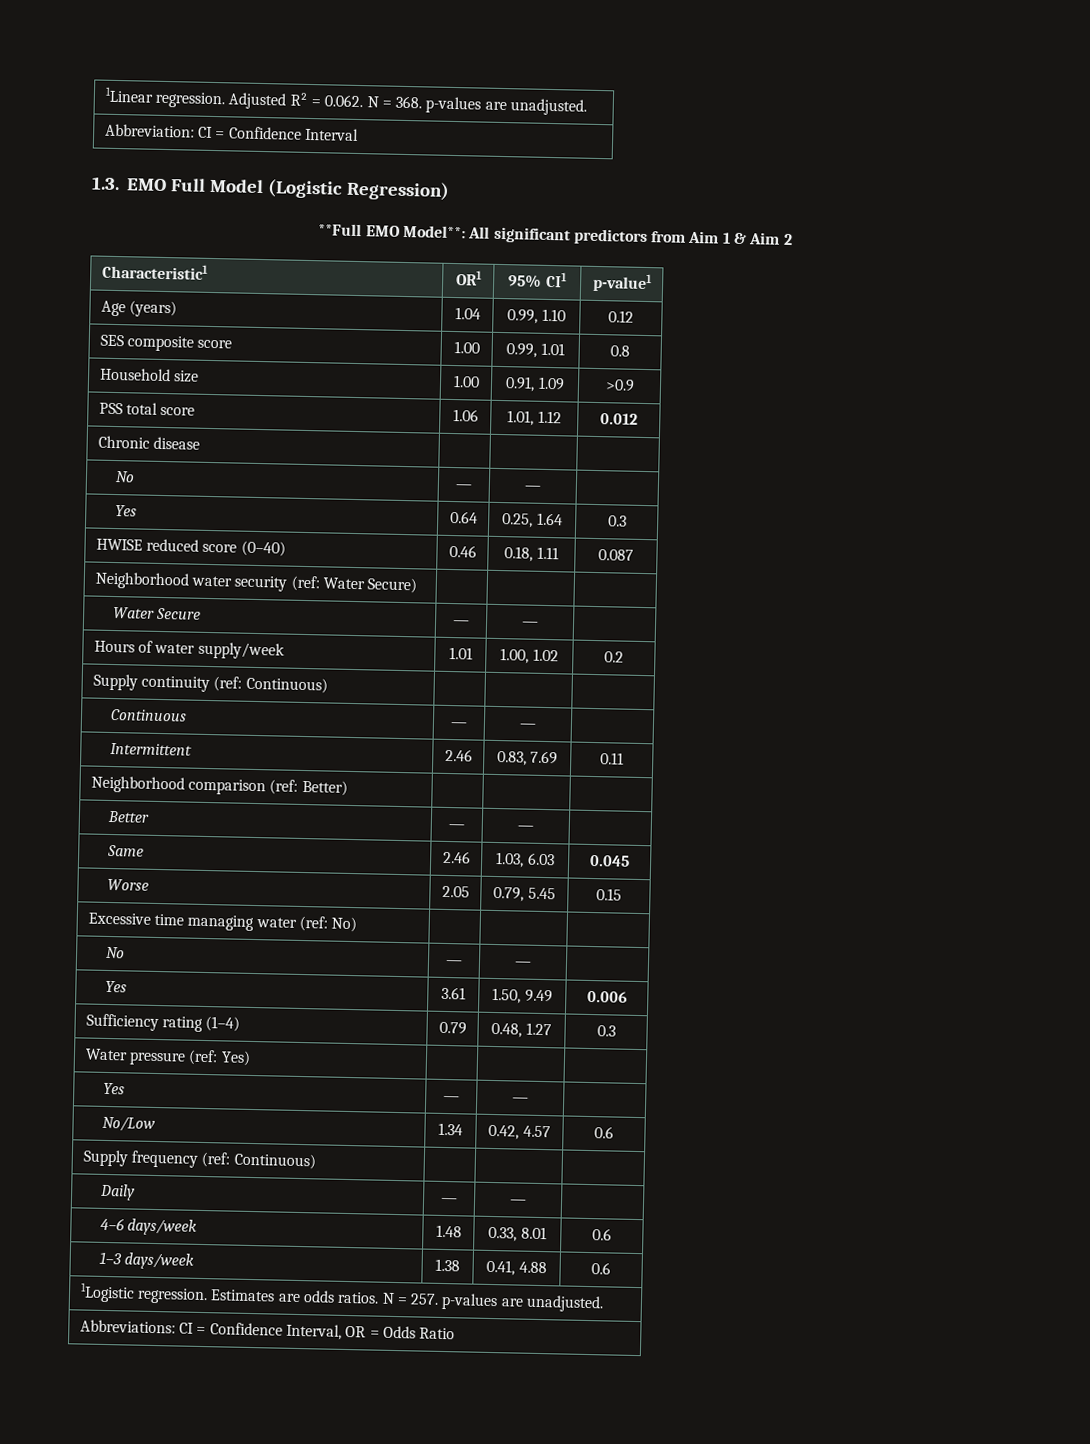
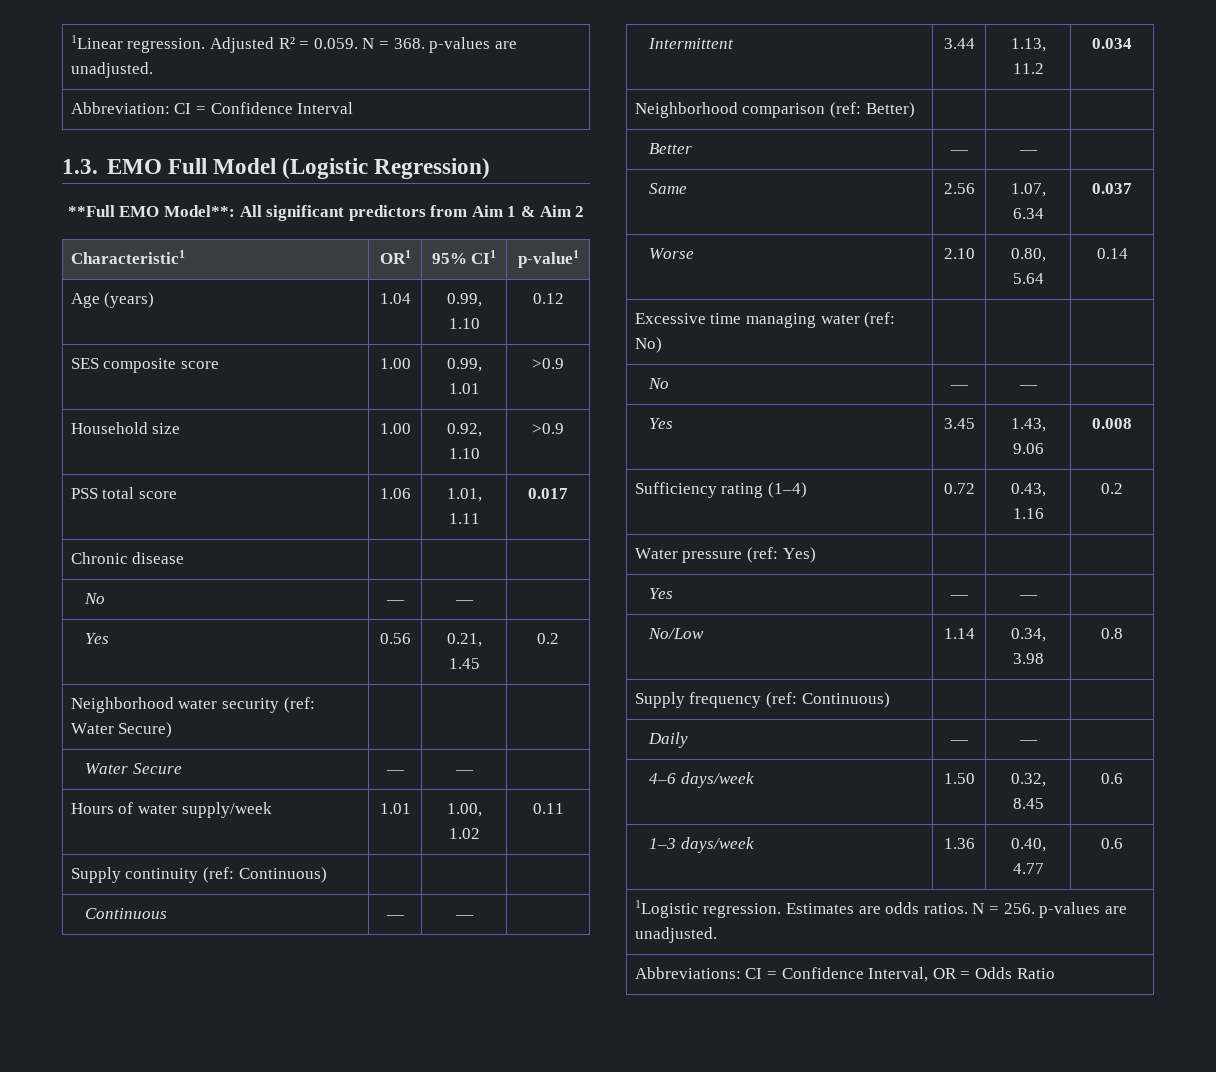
[324,94,364,108] 0.062. -> [313,38,358,49] 0.059.
[610,345,630,357] 0.8 -> [532,358,564,369] >0.9
[505,376,565,392] 0.91, 1.09 -> [446,423,482,437] [448,448,480,459] 0.92, 1.10
[537,410,562,424] [600,413,638,425] 1.12 | 0.012 -> [448,513,480,524] [528,488,568,499] 1.11 | 0.017
[449,510,478,524] [502,512,563,528] [607,515,627,527] [95,538,286,557] [448,544,477,558] [504,546,559,562] [598,549,634,561] 0.64 | 0.25, 1.64 | 0.3 // HWISE reduced score (0–40) | 0.46 | 0.18, 1.11 | 0.087 -> [379,633,411,644] [446,633,482,647] [448,658,480,669] [537,633,559,644] 0.56 | 0.21, 1.45 | 0.2
[604,651,624,663] 0.2 -> [532,803,564,814] 0.11
[444,748,473,762] [496,750,559,766] [600,752,624,765] 2.46 | 0.83, 7.69 | 0.11 -> [943,38,975,49] [1010,38,1046,52] [1012,63,1044,74] [1092,38,1132,49] 3.44 | 1.13, 11.2 | 0.034
[442,850,471,864] [495,852,555,868] [590,854,630,867] [106,878,149,891] [441,885,470,898] [493,886,556,902] [596,888,622,901] 2.46 | 1.03, 6.03 | 0.045 // Worse | 2.05 | 0.79, 5.45 | 0.15 -> [943,183,975,194] [1010,183,1046,197] [1012,208,1044,219] [1092,183,1132,194] [649,248,695,259] [943,248,975,259] [1010,248,1046,262] [1012,273,1044,284] [1096,248,1128,259] 2.56 | 1.07, 6.34 | 0.037 // Worse | 2.10 | 0.80, 5.64 | 0.14
[441,986,466,1000] [492,987,553,1004] [586,990,628,1003] 3.61 | 1.50, 9.49 | 0.006 -> [943,418,975,429] [1010,418,1046,432] [1012,443,1044,454] [1092,418,1132,429] 3.45 | 1.43, 9.06 | 0.008
[438,1021,467,1035] [491,1022,552,1038] [596,1025,616,1037] 0.79 | 0.48, 1.27 | 0.3 -> [943,483,975,494] [1010,483,1046,497] [1012,508,1044,519] [1101,483,1123,494] 0.72 | 0.43, 1.16 | 0.2
[438,1122,463,1136] [488,1124,551,1140] [594,1126,614,1139] 1.34 | 0.42, 4.57 | 0.6 -> [943,628,975,639] [1010,628,1046,642] [1012,653,1044,664] [1101,628,1123,639] 1.14 | 0.34, 3.98 | 0.8
[435,1224,462,1238] [488,1226,547,1242] 1.48 | 0.33, 8.01 -> [943,773,975,784] [1010,773,1046,787] [1012,798,1044,809] 1.50 | 0.32, 8.45
[435,1258,460,1272] [486,1259,547,1276] 1.38 | 0.41, 4.88 -> [943,838,975,849] [1010,838,1046,852] [1012,863,1044,874] 1.36 | 0.40, 4.77
[410,1293,440,1305] 257. -> [1003,903,1035,914] 256.

